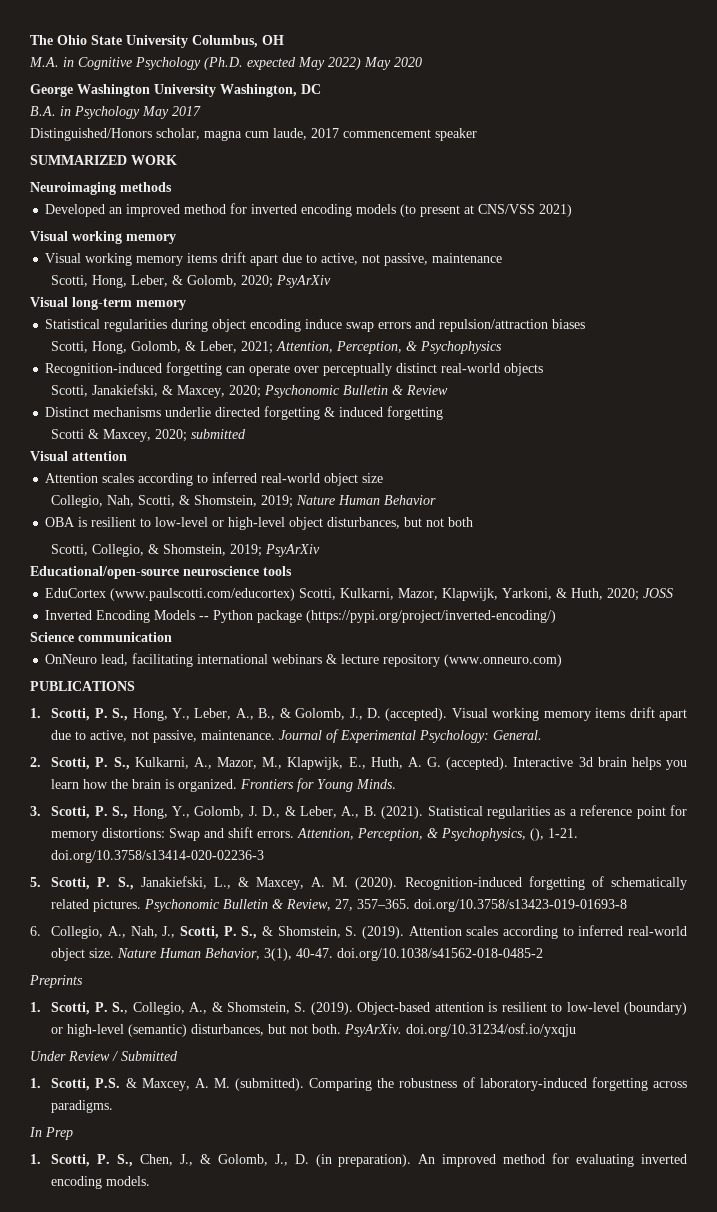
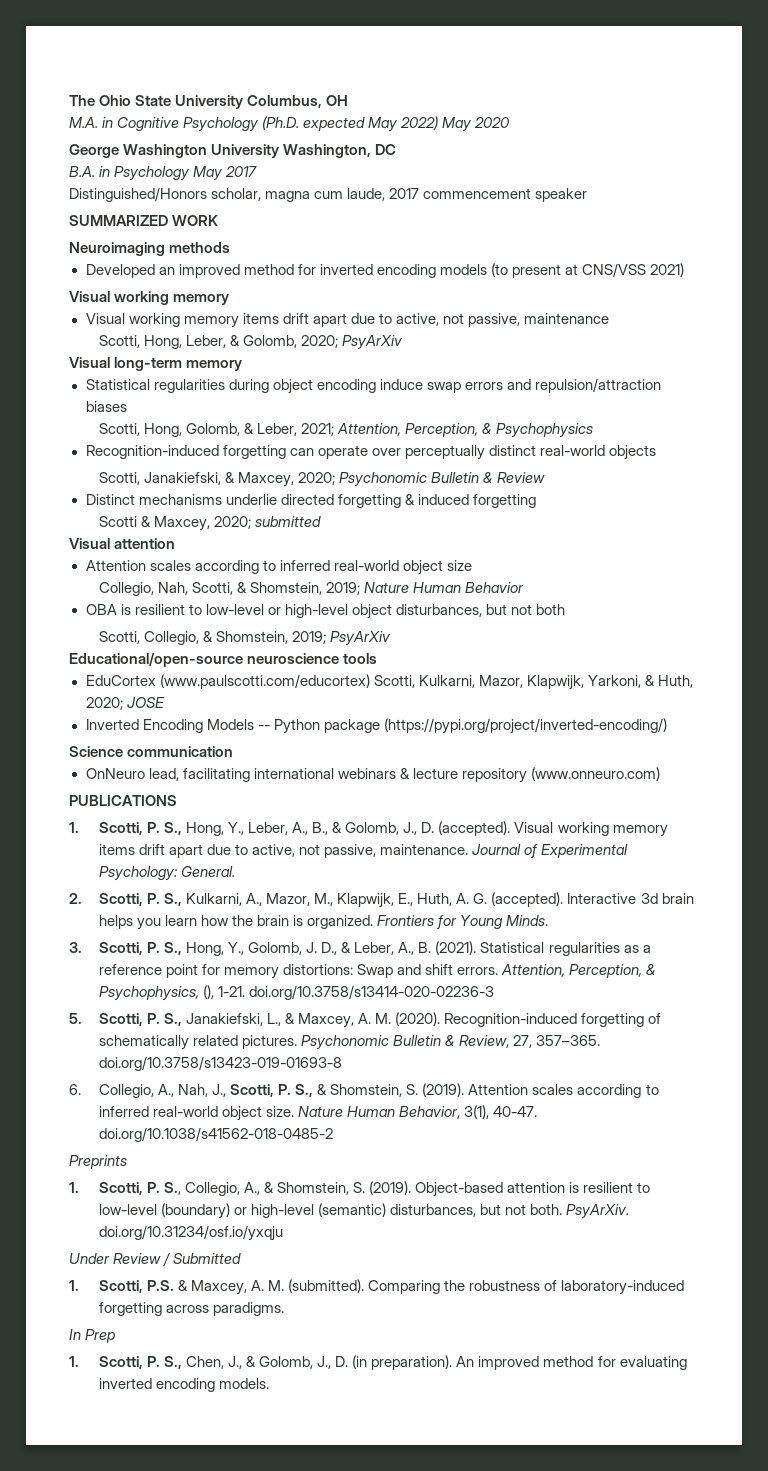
[643,588,674,598] JOSS -> [126,697,165,708] JOSE

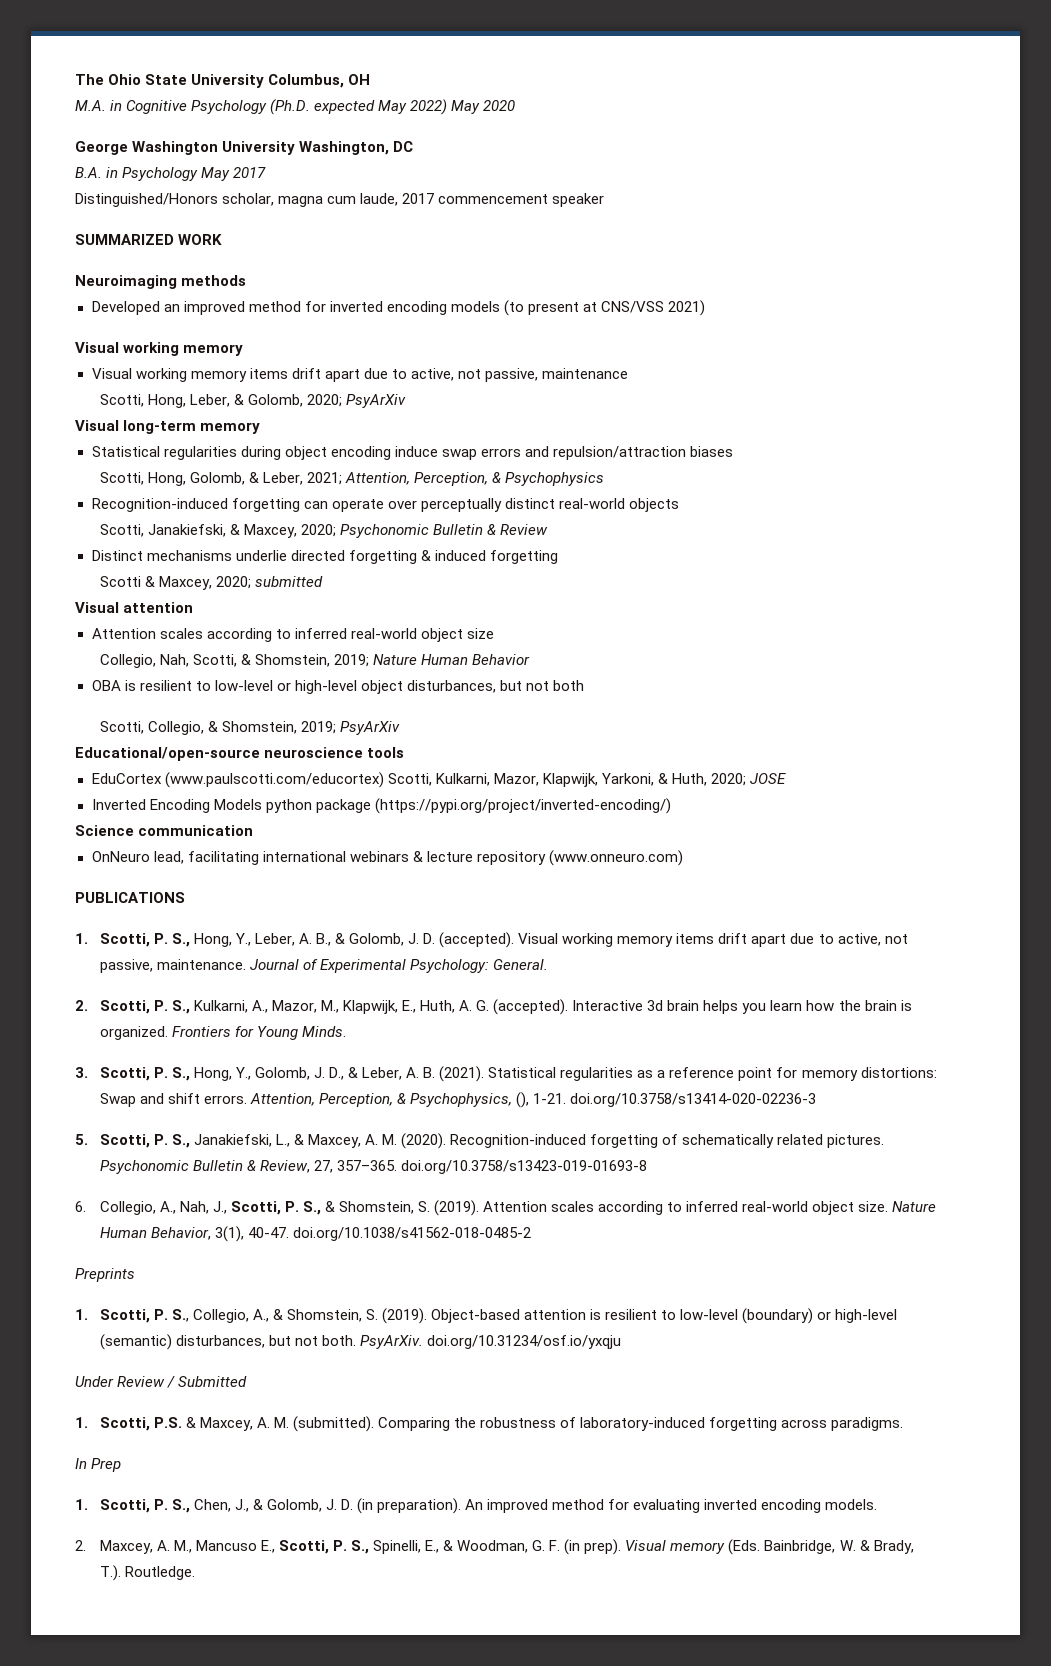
[257,719,320,734] -- Python -> [265,799,312,813] python
[292,822,309,835] A., -> [298,933,312,944] A.
[403,822,418,835] J., -> [408,933,420,944] J.
[398,942,415,955] A., -> [406,1067,420,1078] A.
[317,1356,332,1369] J., -> [325,1499,337,1510] J.
(269, 1383) none -> [75,1539,914,1555] [99,1565,195,1581] // 2. Maxcey, A. M., Mancuso E., Scotti, P. S., Spinelli, E., & Woodman, G. F. (in prep). Visual memory (Eds. Bainbridge, W. & Brady, T.). Routledge.

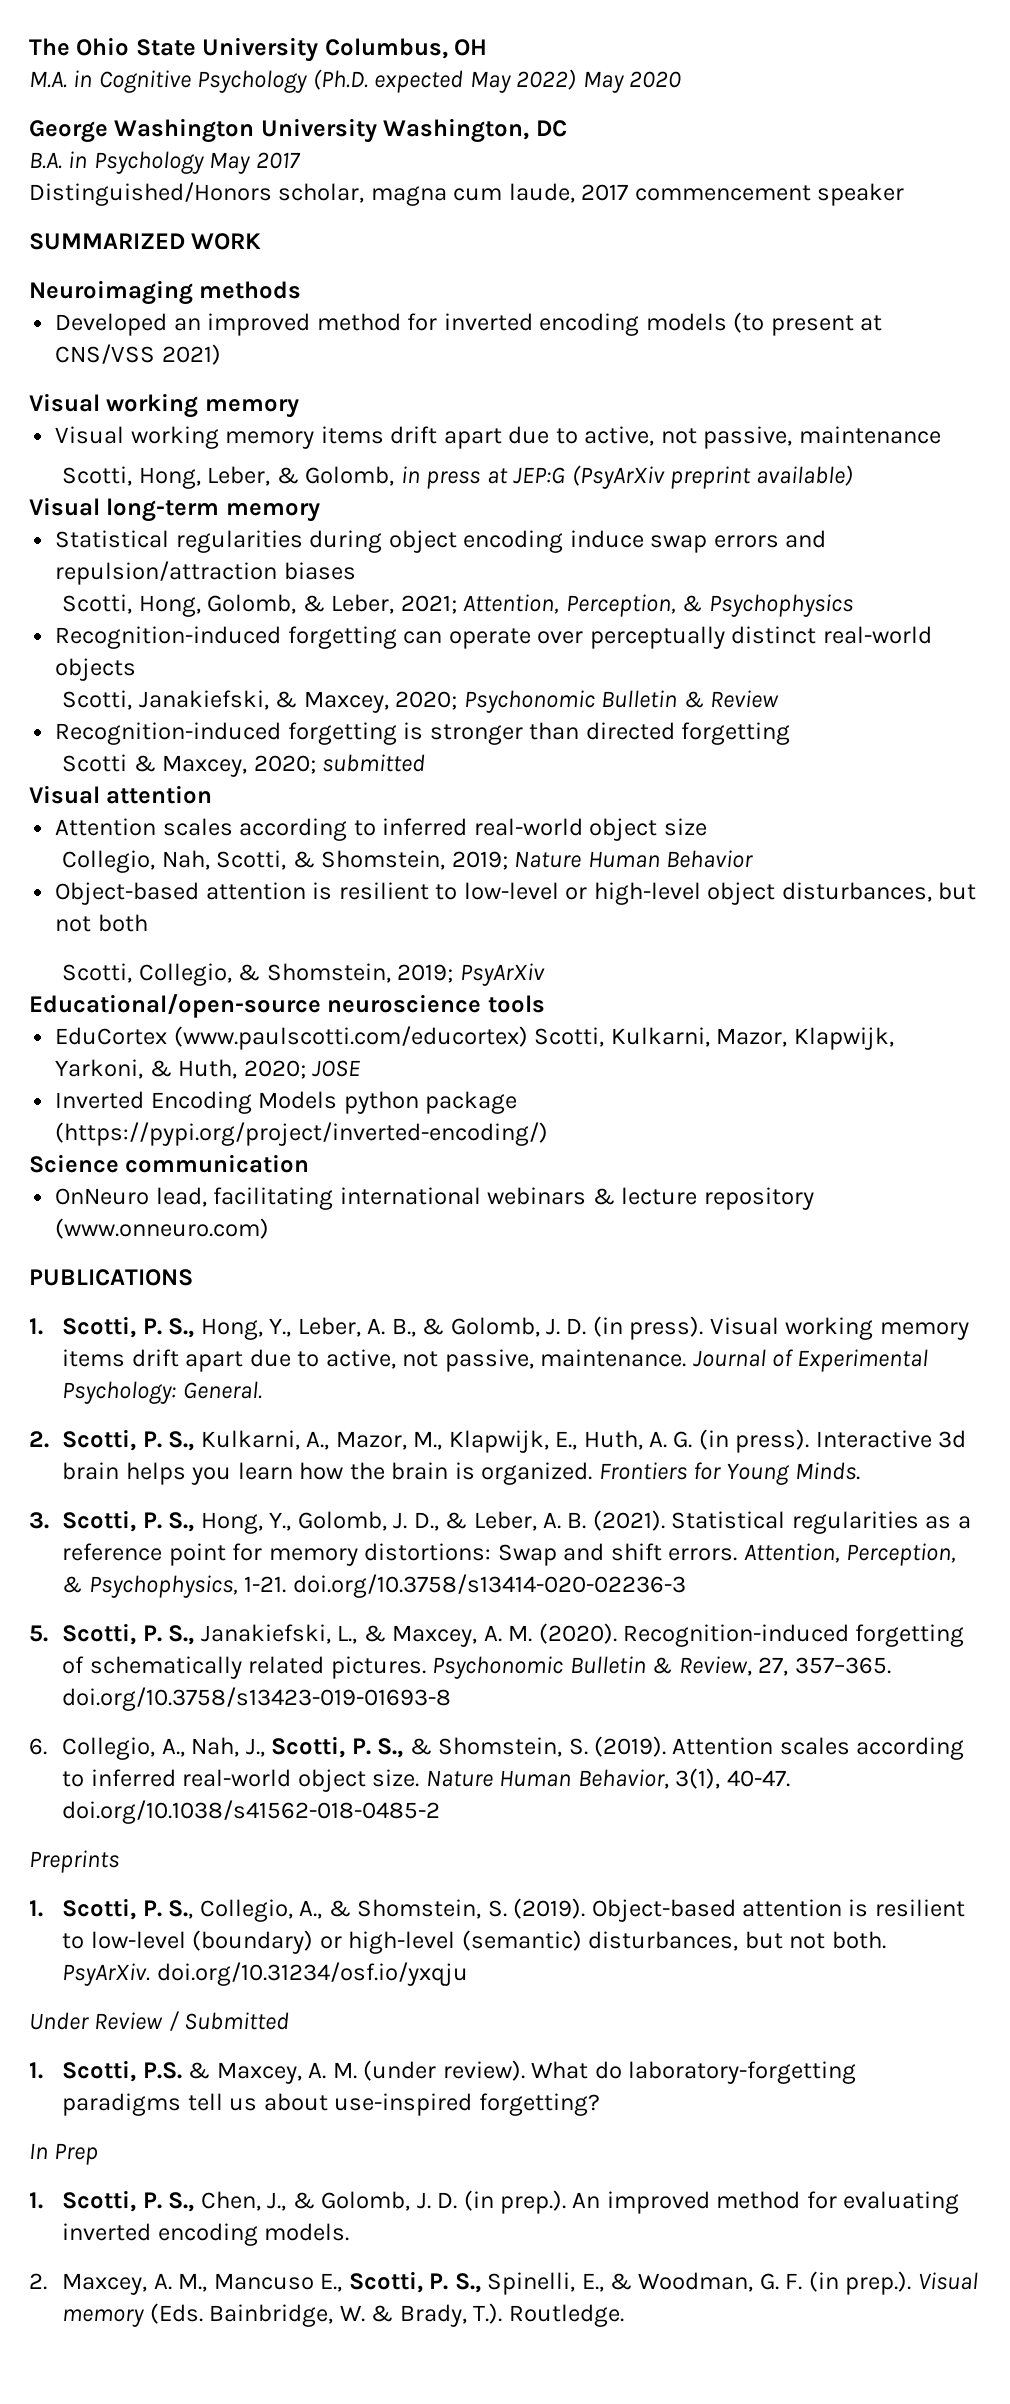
[306,394,406,408] 2020; PsyArXiv -> [400,465,854,489] in press at JEP:G (PsyArXiv preprint available)
[91,550,287,561] Distinct mechanisms underlie -> [55,722,580,745] Recognition-induced forgetting is stronger than
[420,550,558,564] & induced forgetting -> (791, 733) none
[91,680,121,691] OBA -> [55,882,306,905] Object-based attention
[439,932,515,948] (accepted). -> [592,1316,704,1340] (in press).
[493,999,569,1015] (accepted). -> [698,1429,810,1453] (in press).
[515,1092,529,1108] (), -> (238, 1586) none
[292,1416,904,1432] (submitted). Comparing the robustness of laboratory-induced forgetting across paradigms. -> [363,2060,856,2084] [62,2093,600,2116] (under review). What do laboratory-forgetting paradigms tell us about use-inspired forgetting?
[377,1498,462,1514] preparation). -> [499,2190,566,2214] prep.).
[584,1539,622,1555] prep). -> [845,2271,912,2295] prep.).

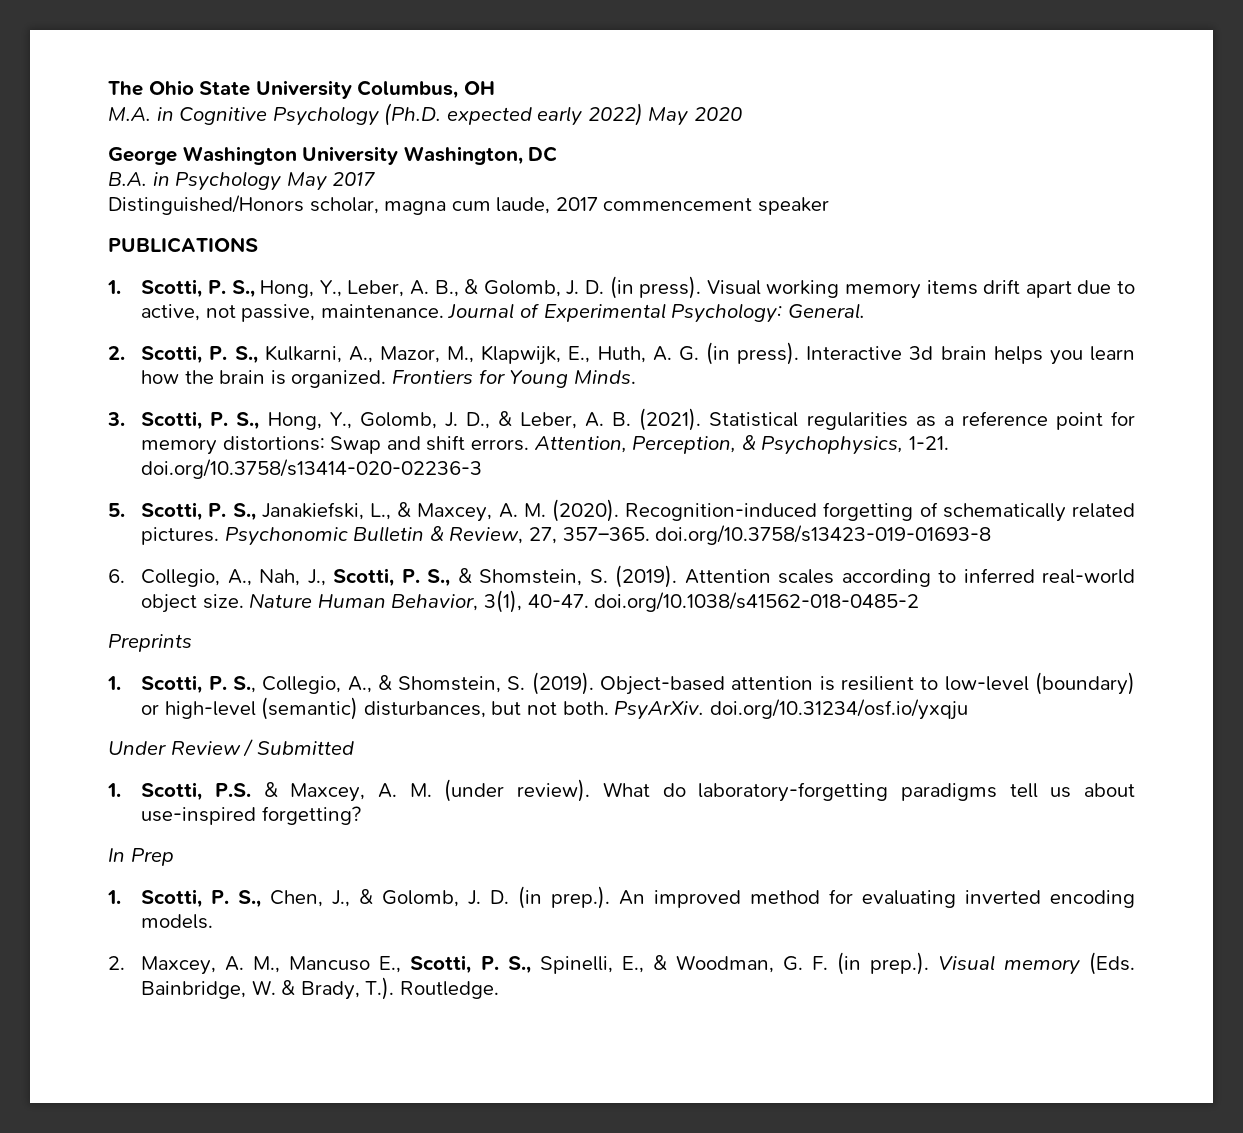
[469,71,511,93] May -> [537,106,583,126] early
[29,233,262,250] [29,280,302,305] [55,312,883,336] [55,344,221,365] [29,393,299,418] [55,426,941,449] [62,465,854,489] [29,497,320,522] [55,530,827,553] [55,561,356,585] [62,594,853,617] [55,626,932,649] [55,658,137,681] [62,690,780,713] [55,722,791,745] [62,754,426,777] [29,785,213,804] [55,818,707,841] [62,850,754,873] [55,882,977,905] [55,914,148,932] [62,963,545,986] [29,994,545,1018] [55,1026,894,1050] [55,1059,361,1079] [55,1091,518,1114] [55,1122,549,1146] [29,1154,310,1173] [55,1187,814,1210] [55,1218,270,1239] // SUMMARIZED WORK // Neuroimaging methods // Developed an improved method for inverted encoding models (to present at CNS/VSS 2021) // Visual working memory // Visual working memory items drift apart due to active, not passive, maintenance // Scotti, Hong, Leber, & Golomb, in press at JEP:G (PsyArXiv preprint available) // Visual long-term memory // Statistical regularities during object encoding induce swap errors and repulsion/attraction biases // Scotti, Hong, Golomb, & Leber, 2021; Attention, Perception, & Psychophysics // Recognition-induced forgetting can operate over perceptually distinct real-world objects // Scotti, Janakiefski, & Maxcey, 2020; Psychonomic Bulletin & Review // Recognition-induced forgetting is stronger than directed forgetting // Scotti & Maxcey, 2020; submitted // Visual attention // Attention scales according to inferred real-world object size // Collegio, Nah, Scotti, & Shomstein, 2019; Nature Human Behavior // Object-based attention is resilient to low-level or high-level object disturbances, but not both // Scotti, Collegio, & Shomstein, 2019; PsyArXiv // Educational/open-source neuroscience tools // EduCortex (www.paulscotti.com/educortex) Scotti, Kulkarni, Mazor, Klapwijk, Yarkoni, & Huth, 2020; JOSE // Inverted Encoding Models python package (https://pypi.org/project/inverted-encoding/) // Science communication // OnNeuro lead, facilitating international webinars & lecture repository (www.onneuro.com) -> (829, 206) none

